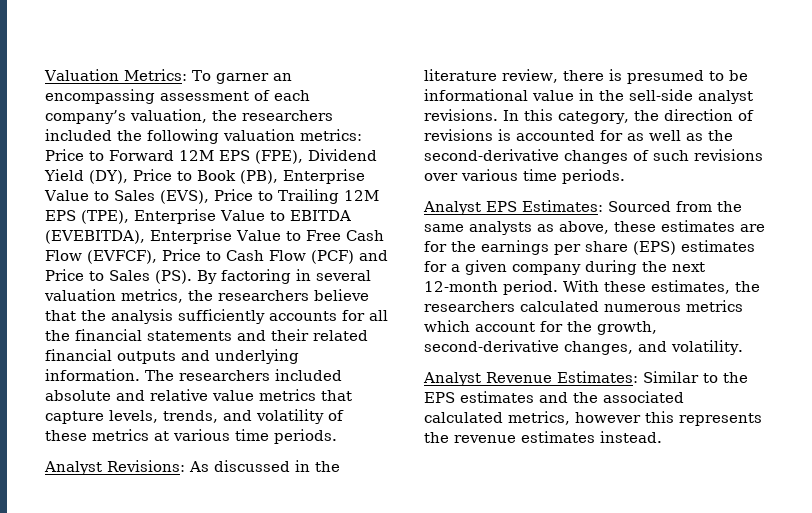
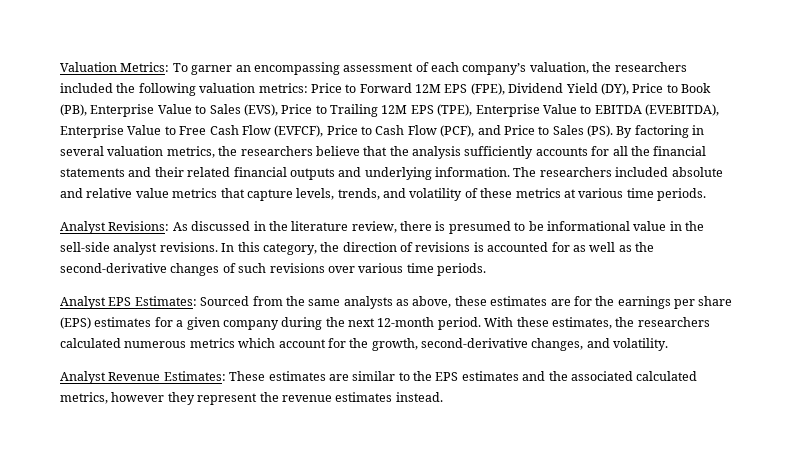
[311,250,354,264] (PCF) -> [440,125,475,137] (PCF),
[643,371,699,383] Similar -> [229,371,396,381] These estimates are similar
[645,411,762,426] this represents -> [167,392,258,405] they represent

